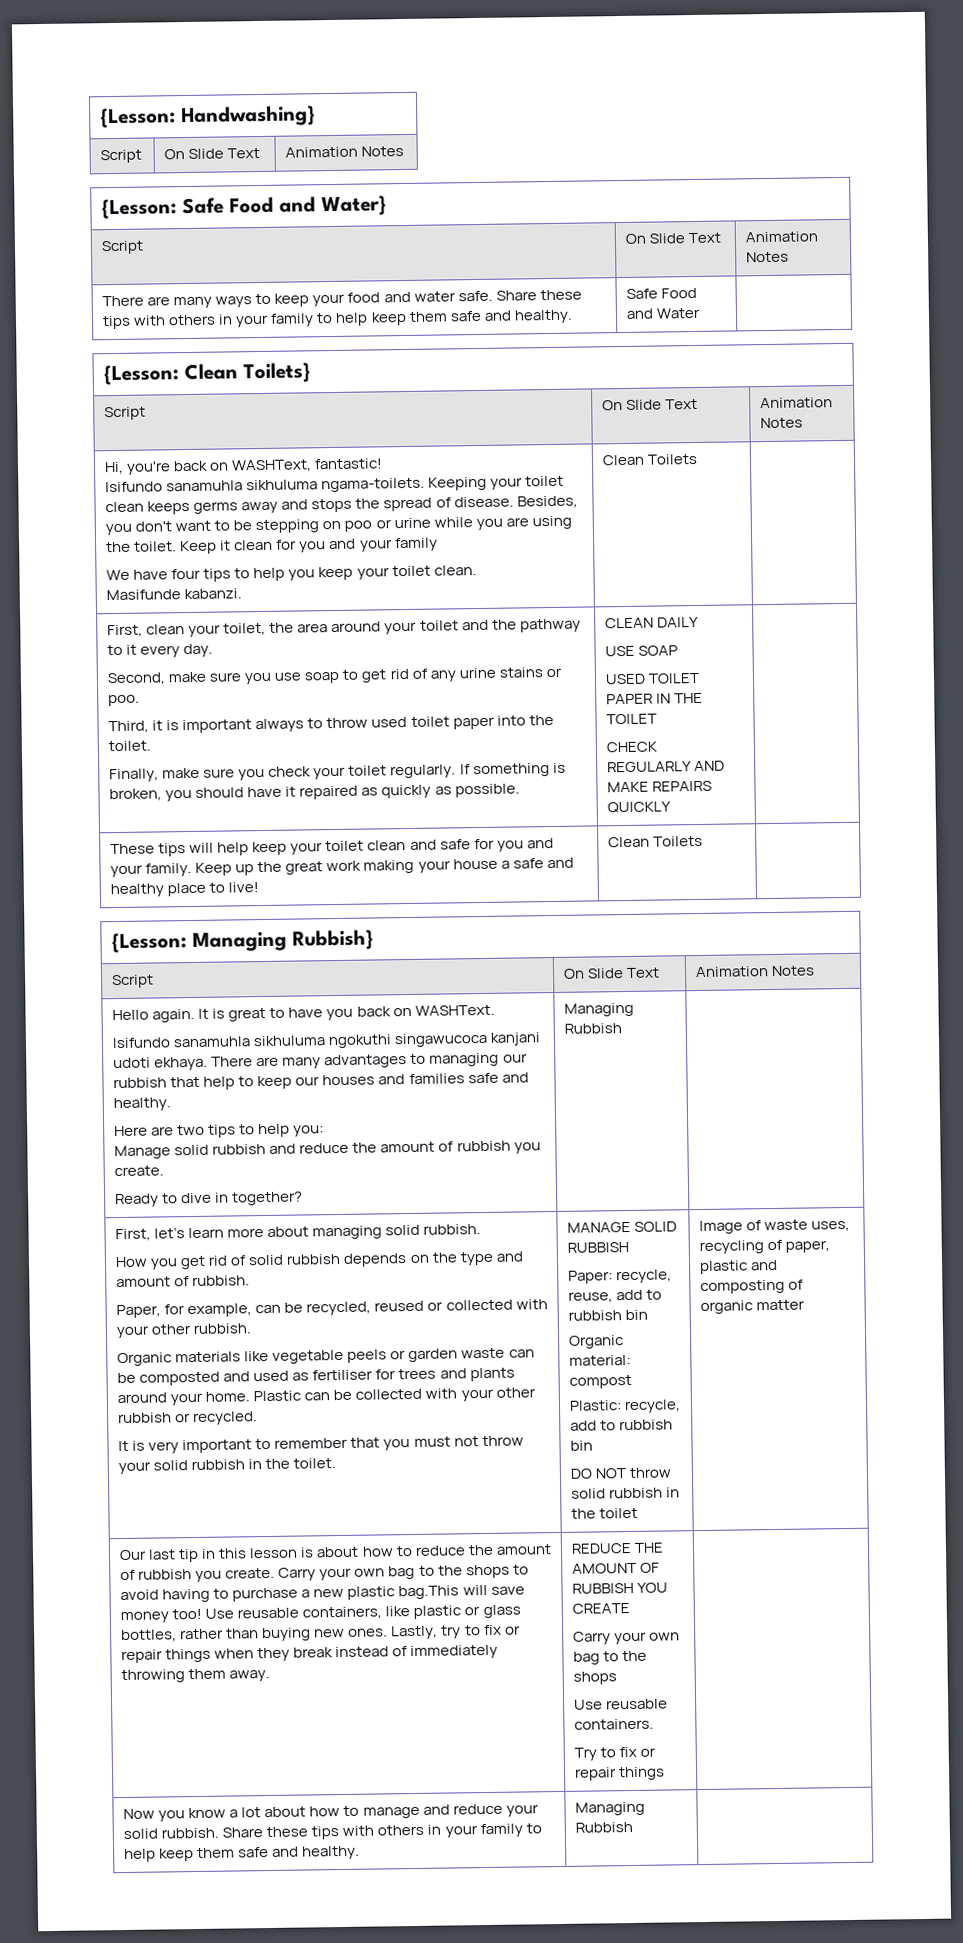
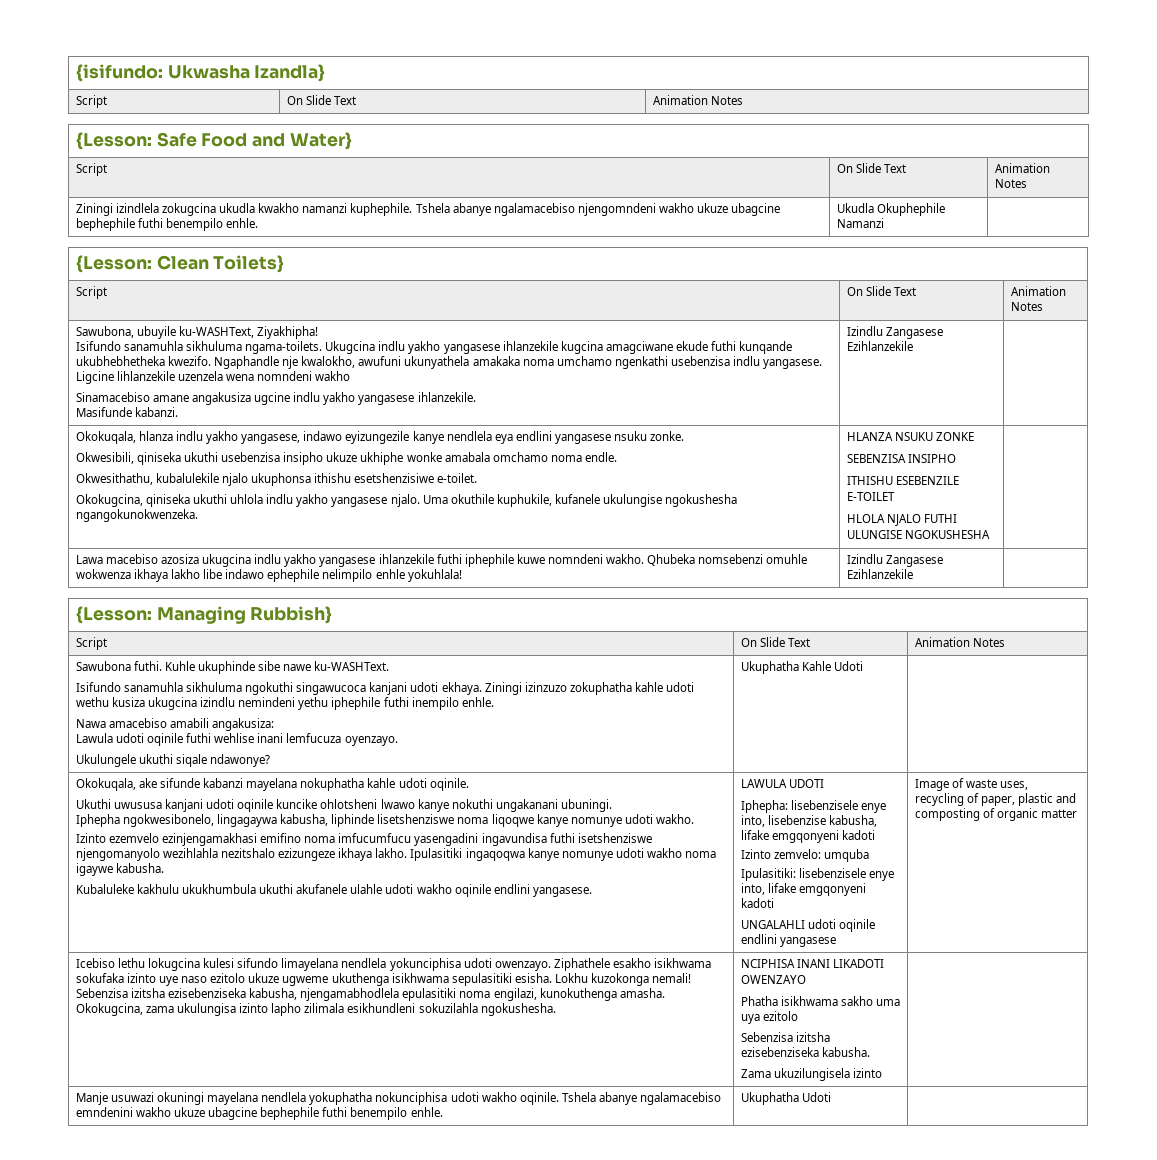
[100,105,317,129] {Lesson: Handwashing} -> [75,64,326,82] {isifundo: Ukwasha Izandla}
[102,289,582,309] [102,309,573,330] [626,287,698,299] [626,307,702,319] There are many ways to keep your food and water safe. Share these tips with others in your family to help keep them safe and healthy. | Safe Food and Water -> [75,203,781,216] [75,218,259,231] [836,203,945,216] [836,218,884,228] Ziningi izindlela zokugcina ukudla kwakho namanzi kuphephile. Tshela abanye ngalamacebiso njengomndeni wakho ukuze ubagcine bephephile futhi benempilo enhle. | Ukudla Okuphephile Namanzi
[104,458,384,475] [105,475,565,493] [105,495,578,515] [105,515,572,536] [106,537,438,555] [106,565,477,582] [106,588,243,601] [602,453,699,466] [107,618,581,638] [107,643,214,658] [107,667,562,686] [108,694,141,707] [108,714,554,734] [108,740,152,752] [109,762,566,783] [109,783,520,802] [605,616,700,629] [605,645,679,657] [605,672,701,685] [606,692,704,705] [606,713,658,725] [606,741,658,753] [607,760,726,773] [607,780,713,793] [607,801,672,814] [110,837,554,857] [110,857,574,878] [110,882,260,898] [608,835,704,848] Hi, you're back on WASHText, fantastic! // Isifundo sanamuhla sikhuluma ngama-toilets. Keeping your toilet clean keeps germs away and stops the spread of disease. Besides, you don't want to be stepping on poo or urine while you are using the toilet. Keep it clean for you and your family // We have four tips to help you keep your toilet clean. // Masifunde kabanzi. | Clean Toilets | // First, clean your toilet, the area around your toilet and the pathway to it every day. // Second, make sure you use soap to get rid of any urine stains or poo. // Third, it is important always to throw used toilet paper into the toilet. // Finally, make sure you check your toilet regularly. If something is broken, you should have it repaired as quickly as possible. | CLEAN DAILY // USE SOAP // USED TOILET PAPER IN THE TOILET // CHECK REGULARLY AND MAKE REPAIRS QUICKLY | // These tips will help keep your toilet clean and safe for you and your family. Keep up the great work making your house a safe and healthy place to live! | Clean Toilets -> [75,326,319,339] [75,341,793,354] [75,356,823,369] [75,371,351,384] [75,392,476,405] [75,407,178,417] [846,326,943,339] [846,341,913,351] [75,431,685,444] [75,452,617,465] [75,473,478,486] [75,494,738,507] [75,509,198,522] [846,432,975,441] [846,454,956,463] [846,476,959,485] [846,492,895,501] [846,514,958,526] [846,530,990,539] [75,554,808,567] [75,569,462,582] [846,554,943,567] [846,569,913,579] Sawubona, ubuyile ku-WASHText, Ziyakhipha! // Isifundo sanamuhla sikhuluma ngama-toilets. Ukugcina indlu yakho yangasese ihlanzekile kugcina amagciwane ekude futhi kunqande ukubhebhetheka kwezifo. Ngaphandle nje kwalokho, awufuni ukunyathela amakaka noma umchamo ngenkathi usebenzisa indlu yangasese. Ligcine lihlanzekile uzenzela wena nomndeni wakho // Sinamacebiso amane angakusiza ugcine indlu yakho yangasese ihlanzekile. // Masifunde kabanzi. | Izindlu Zangasese Ezihlanzekile | // Okokuqala, hlanza indlu yakho yangasese, indawo eyizungezile kanye nendlela eya endlini yangasese nsuku zonke. // Okwesibili, qiniseka ukuthi usebenzisa insipho ukuze ukhiphe wonke amabala omchamo noma endle. // Okwesithathu, kubalulekile njalo ukuphonsa ithishu esetshenzisiwe e-toilet. // Okokugcina, qiniseka ukuthi uhlola indlu yakho yangasese njalo. Uma okuthile kuphukile, kufanele ukulungise ngokushesha ngangokunokwenzeka. | HLANZA NSUKU ZONKE // SEBENZISA INSIPHO // ITHISHU ESEBENZILE E-TOILET // HLOLA NJALO FUTHI ULUNGISE NGOKUSHESHA | // Lawa macebiso azosiza ukugcina indlu yakho yangasese ihlanzekile futhi iphephile kuwe nomndeni wakho. Qhubeka nomsebenzi omuhle wokwenza ikhaya lakho libe indawo ephephile nelimpilo enhle yokuhlala! | Izindlu Zangasese Ezihlanzekile
[112,1004,495,1023] Hello again. It is great to have you back on WASHText. -> [75,661,390,674] Sawubona futhi. Kuhle ukuphinde sibe nawe ku-WASHText.
[211,1052,528,1069] [113,1072,529,1090] [113,1097,172,1112] [114,1123,325,1138] [114,1140,541,1160] [114,1165,165,1177] [115,1191,304,1208] [564,1002,635,1017] [564,1023,623,1034] [115,1224,482,1242] [115,1251,524,1270] [116,1275,251,1288] [116,1299,548,1319] [116,1323,252,1339] [117,1347,535,1367] [117,1367,515,1386] [117,1387,536,1406] [118,1411,259,1426] [118,1435,524,1454] [118,1458,337,1475] [567,1221,678,1233] [567,1241,630,1253] [568,1269,673,1284] [568,1289,663,1303] [568,1309,649,1321] [569,1335,625,1349] [569,1354,632,1366] [569,1374,633,1389] [569,1399,682,1414] [570,1419,674,1431] [570,1440,594,1451] [570,1467,672,1479] [571,1487,681,1499] [571,1507,639,1519] There are many advantages to managing our rubbish that help to keep our houses and families safe and healthy. // Here are two tips to help you: // Manage solid rubbish and reduce the amount of rubbish you create. // Ready to dive in together? | Managing Rubbish | // First, let’s learn more about managing solid rubbish. // How you get rid of solid rubbish depends on the type and amount of rubbish. // Paper, for example, can be recycled, reused or collected with your other rubbish. // Organic materials like vegetable peels or garden waste can be composted and used as fertiliser for trees and plants around your home. Plastic can be collected with your other rubbish or recycled. // It is very important to remember that you must not throw your solid rubbish in the toilet. | MANAGE SOLID RUBBISH // Paper: recycle, reuse, add to rubbish bin // Organic material: compost // Plastic: recycle, add to rubbish bin // DO NOT throw solid rubbish in the toilet -> [484,682,695,695] [75,697,494,710] [75,718,275,731] [75,733,398,746] [75,754,271,767] [740,661,864,674] [75,778,469,791] [75,799,612,812] [75,814,694,827] [75,833,652,846] [75,848,717,861] [75,863,164,876] [75,884,592,897] [740,779,824,788] [740,800,887,813] [740,815,878,827] [740,830,876,843] [740,849,870,862] [740,868,895,881] [740,883,867,896] [740,898,774,908] [740,919,876,932] [740,934,836,947] Ziningi izinzuzo zokuphatha kahle udoti wethu kusiza ukugcina izindlu nemindeni yethu iphephile futhi inempilo enhle. // Nawa amacebiso amabili angakusiza: // Lawula udoti oqinile futhi wehlise inani lemfucuza oyenzayo. // Ukulungele ukuthi siqale ndawonye? | Ukuphatha Kahle Udoti | // Okokuqala, ake sifunde kabanzi mayelana nokuphatha kahle udoti oqinile. // Ukuthi uwususa kanjani udoti oqinile kuncike ohlotsheni lwawo kanye nokuthi ungakanani ubuningi. // Iphepha ngokwesibonelo, lingagaywa kabusha, liphinde lisetshenziswe noma liqoqwe kanye nomunye udoti wakho. // Izinto ezemvelo ezinjengamakhasi emifino noma imfucumfucu yasengadini ingavundisa futhi isetshenziswe njengomanyolo wezihlahla nezitshalo ezizungeze ikhaya lakho. Ipulasitiki ingaqoqwa kanye nomunye udoti wakho noma igaywe kabusha. // Kubaluleke kakhulu ukukhumbula ukuthi akufanele ulahle udoti wakho oqinile endlini yangasese. | LAWULA UDOTI // Iphepha: lisebenzisele enye into, lisebenzise kabusha, lifake emgqonyeni kadoti // Izinto zemvelo: umquba // Ipulasitiki: lisebenzisele enye into, lifake emgqonyeni kadoti // UNGALAHLI udoti oqinile endlini yangasese
[119,1544,552,1563] [120,1564,529,1583] [120,1584,525,1603] [120,1604,521,1624] [121,1624,521,1643] [121,1644,499,1664] [121,1668,271,1684] [571,1542,665,1554] [572,1562,661,1574] [572,1582,669,1594] [572,1603,631,1614] [573,1631,681,1645] [573,1650,648,1665] [573,1671,618,1685] [574,1698,669,1710] [574,1718,655,1730] [574,1746,657,1761] [574,1766,666,1781] [123,1803,539,1822] [123,1823,542,1840] [124,1845,361,1863] [575,1801,646,1816] [575,1821,634,1833] Our last tip in this lesson is about how to reduce the amount of rubbish you create. Carry your own bag to the shops to avoid having to purchase a new plastic bag.This will save money too! Use reusable containers, like plastic or glass bottles, rather than buying new ones. Lastly, try to fix or repair things when they break instead of immediately throwing them away. | REDUCE THE AMOUNT OF RUBBISH YOU CREATE // Carry your own bag to the shops // Use reusable containers. // Try to fix or repair things | // Now you know a lot about how to manage and reduce your solid rubbish. Share these tips with others in your family to help keep them safe and healthy. | Managing Rubbish -> [75,958,712,971] [75,973,692,986] [75,988,665,1001] [75,1003,556,1016] [740,959,885,968] [740,975,806,984] [740,996,901,1006] [740,1011,798,1024] [740,1032,830,1042] [740,1047,870,1057] [740,1068,883,1081] [75,1092,722,1105] [75,1107,443,1120] [740,1092,831,1105] Icebiso lethu lokugcina kulesi sifundo limayelana nendlela yokunciphisa udoti owenzayo. Ziphathele esakho isikhwama sokufaka izinto uye naso ezitolo ukuze ugweme ukuthenga isikhwama sepulasitiki esisha. Lokhu kuzokonga nemali! Sebenzisa izitsha ezisebenziseka kabusha, njengamabhodlela epulasitiki noma engilazi, kunokuthenga amasha. Okokugcina, zama ukulungisa izinto lapho zilimala esikhundleni sokuzilahla ngokushesha. | NCIPHISA INANI LIKADOTI OWENZAYO // Phatha isikhwama sakho uma uya ezitolo // Sebenzisa izitsha ezisebenziseka kabusha. // Zama ukuzilungisela izinto | // Manje usuwazi okuningi mayelana nendlela yokuphatha nokunciphisa udoti wakho oqinile. Tshela abanye ngalamacebiso emndenini wakho ukuze ubagcine bephephile futhi benempilo enhle. | Ukuphatha Udoti

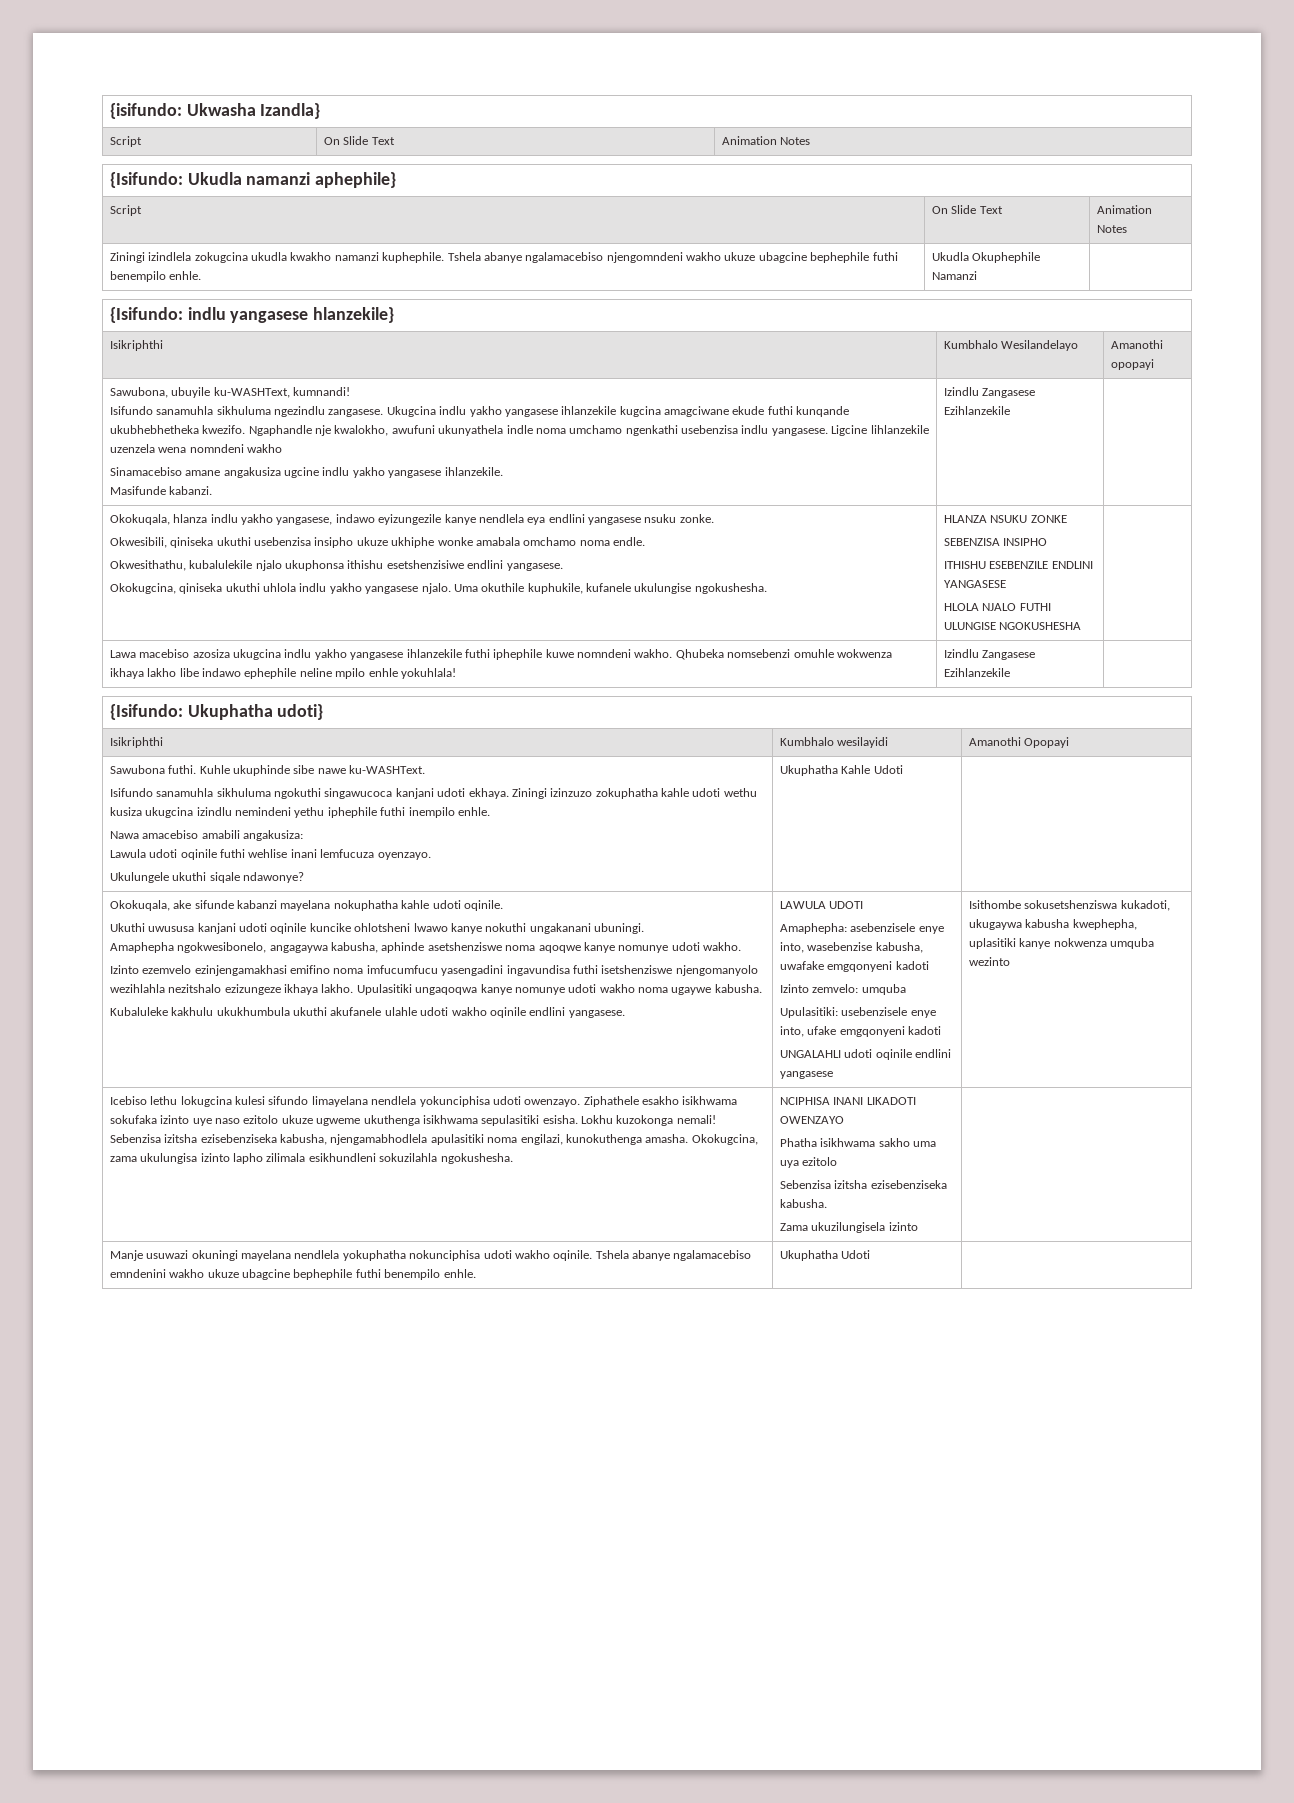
[75,132,352,150] {Lesson: Safe Food and Water} -> [109,172,397,188] {Isifundo: Ukudla namanzi aphephile}
[75,255,285,273] [75,286,107,299] [846,286,917,296] [1010,286,1066,296] [1010,302,1043,311] {Lesson: Clean Toilets} // Script | On Slide Text | Animation Notes -> [109,307,395,323] [109,340,163,351] [943,340,1079,351] [1110,340,1163,349] [1110,359,1154,370] {Isifundo: indlu yangasese hlanzekile} // Isikriphthi | Kumbhalo Wesilandelayo | Amanothi opopayi
[257,326,319,339] [75,341,323,354] Ziyakhipha! // Isifundo sanamuhla sikhuluma ngama-toilets. -> [293,387,351,396] [109,406,384,417] kumnandi! // Isifundo sanamuhla sikhuluma ngezindlu zangasese.
[472,356,520,366] amakaka -> [506,425,533,434] indle
[437,473,478,483] e-toilet. -> [467,560,563,571] endlini yangasese.
[665,494,738,507] [75,509,198,522] ngokushesha ngangokunokwenzeka. -> [694,583,767,594] ngokushesha.
[846,492,895,501] E-TOILET -> [1051,561,1093,569] [943,580,1006,588] ENDLINI YANGASESE
[322,569,373,582] nelimpilo -> [299,668,366,679] neline mpilo
[75,606,333,624] [75,637,107,650] [740,637,811,647] [914,637,1005,647] {Lesson: Managing Rubbish} // Script | On Slide Text | Animation Notes -> [109,704,324,720] [109,737,163,748] [779,737,889,748] [968,737,1070,748] {Isifundo: Ukuphatha udoti} // Isikriphthi | Kumbhalo wesilayidi | Amanothi Opopayi
[75,814,534,827] Iphepha ngokwesibonelo, lingagaywa kabusha, liphinde lisetshenziswe noma liqoqwe -> [109,942,581,953] Amaphepha ngokwesibonelo, angagaywa kabusha, aphinde asetshenziswe noma aqoqwe
[410,848,525,861] Ipulasitiki ingaqoqwa -> [356,984,478,995] Upulasitiki ungaqoqwa
[75,863,113,876] igaywe -> [671,987,712,995] ugaywe
[740,800,887,813] [740,815,878,827] [740,830,769,840] Iphepha: lisebenzisele enye into, lisebenzise kabusha, lifake -> [779,923,944,934] [779,942,923,953] [779,961,824,970] Amaphepha: asebenzisele enye into, wasebenzise kabusha, uwafake
[740,868,895,881] [740,883,796,895] Ipulasitiki: lisebenzisele enye into, lifake -> [779,1007,936,1018] [779,1026,837,1037] Upulasitiki: usebenzisele enye into, ufake
[914,778,1029,791] [914,793,1077,806] [914,808,1078,821] Image of waste uses, recycling of paper, plastic and composting of organic matter -> [968,900,1170,911] [968,919,1137,930] [968,938,1155,949] [968,957,1010,966] Isithombe sokusetshenziswa kukadoti, ukugaywa kabusha kwephepha, uplasitiki kanye nokwenza umquba wezinto
[402,988,457,1001] epulasitiki -> [430,1134,484,1145] apulasitiki

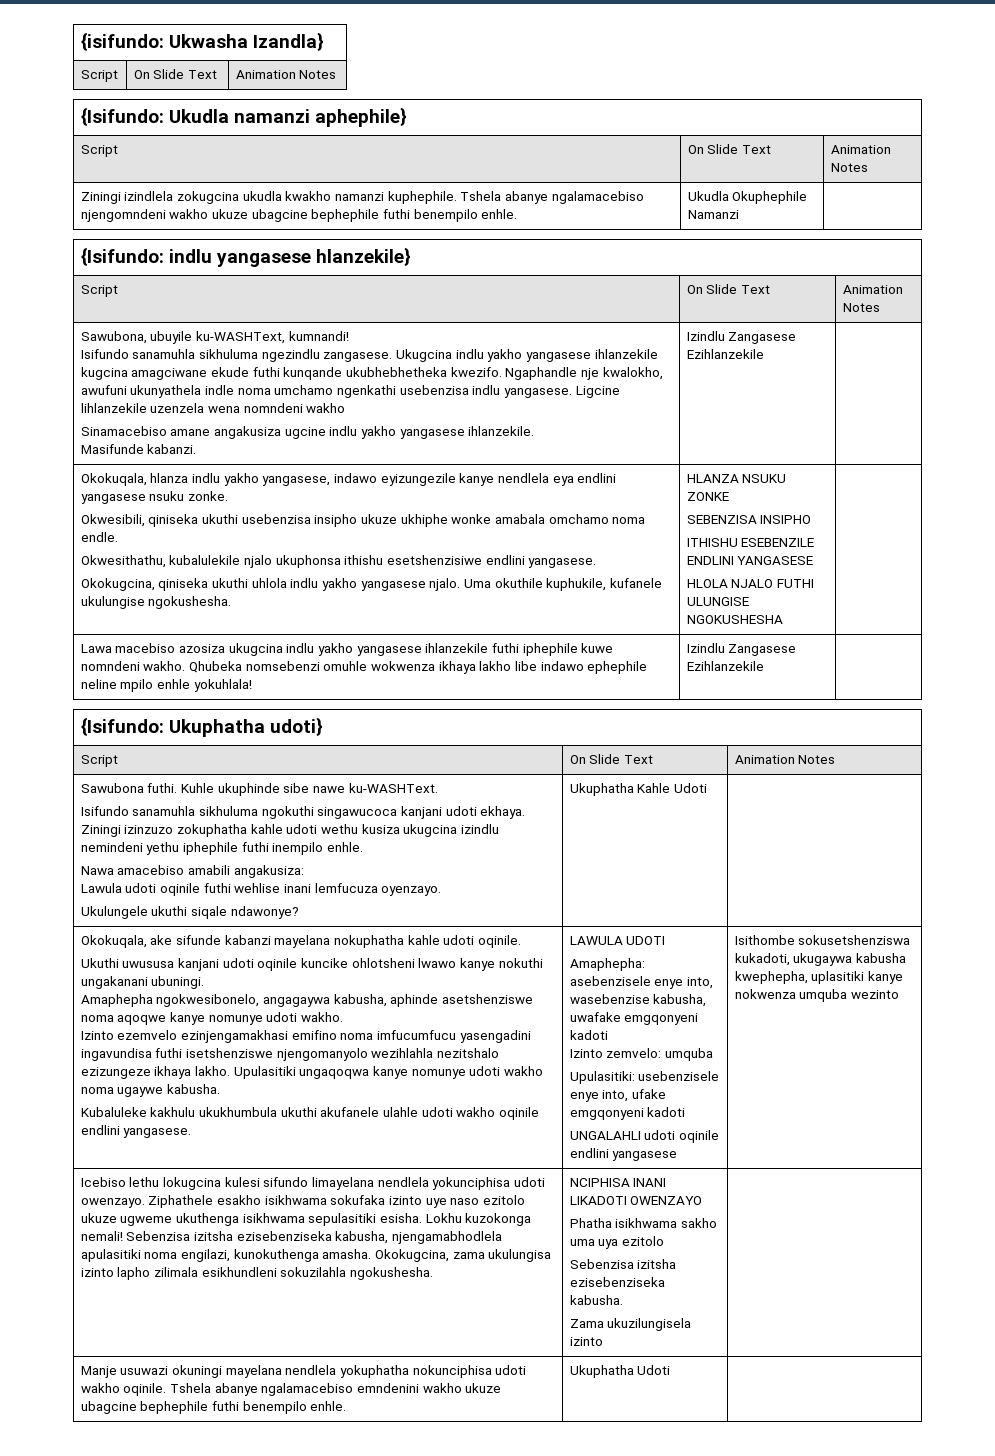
[109,340,163,351] [943,340,1079,351] [1110,340,1163,349] [1110,359,1154,370] Isikriphthi | Kumbhalo Wesilandelayo | Amanothi opopayi -> [80,285,118,297] [686,284,771,294] [842,285,903,294] [842,303,880,312] Script | On Slide Text | Animation Notes
[109,737,163,748] [779,737,889,748] [968,737,1070,748] Isikriphthi | Kumbhalo wesilayidi | Amanothi Opopayi -> [80,755,118,767] [569,754,654,764] [734,755,836,764] Script | On Slide Text | Animation Notes

